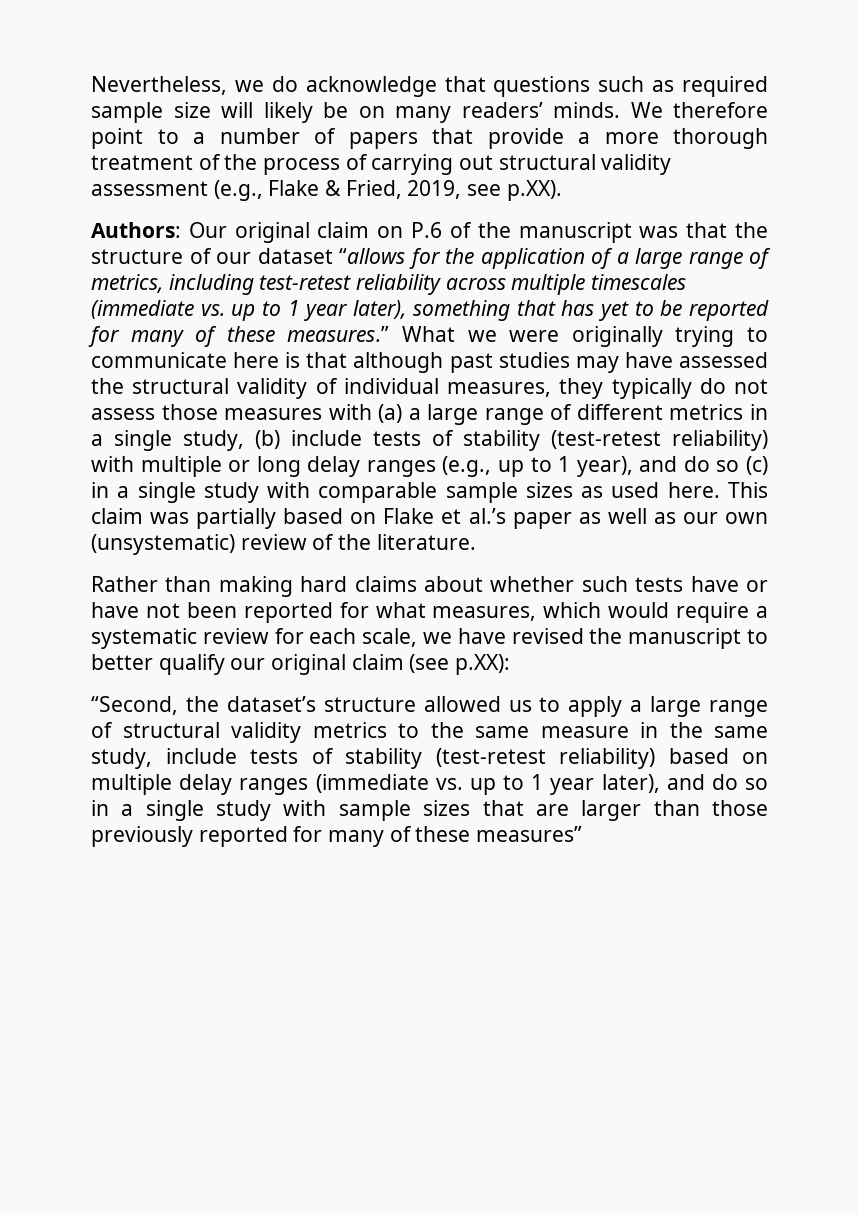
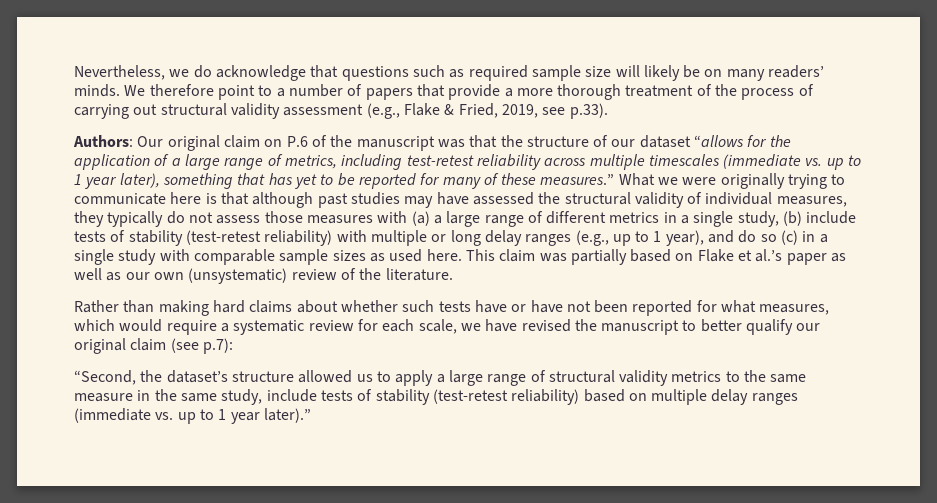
[506,180,562,201] p.XX). -> [569,103,608,119] p.33).
[455,654,511,675] p.XX): -> [202,338,233,354] p.7):
[601,774,768,793] [91,800,768,821] [91,826,583,847] later), and do so in a single study with sample sizes that are larger than those previously reported for many of these measures” -> [263,408,311,423] later).”

